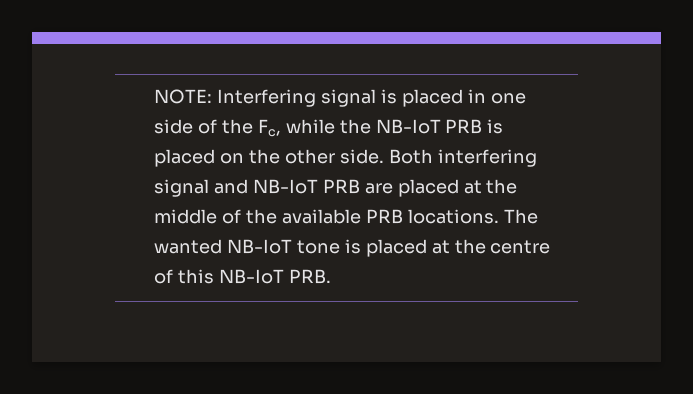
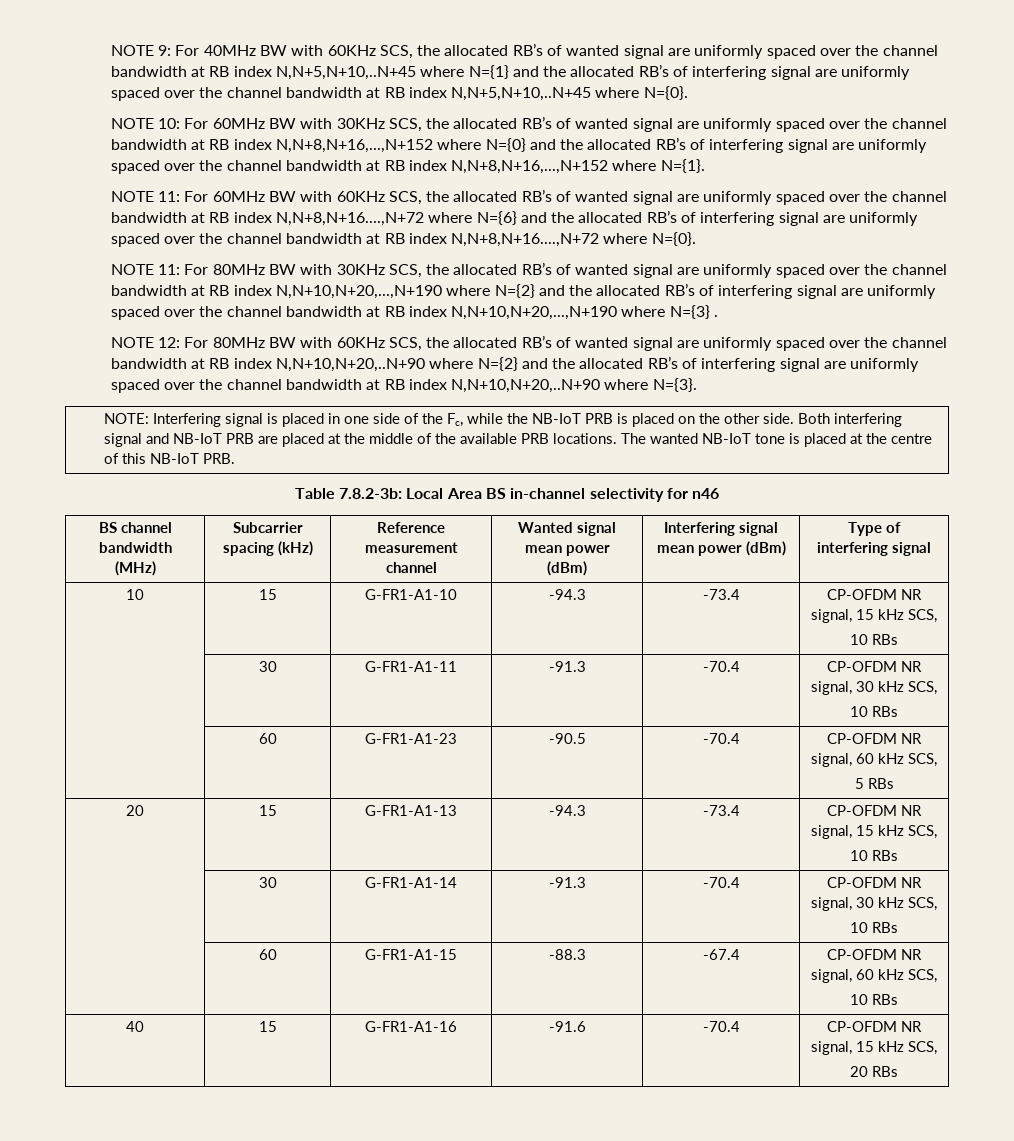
(154, 96) none -> [110,43,938,59] [110,64,911,80] [110,86,688,101] [110,116,947,132] [110,137,928,153] [110,159,705,174] [110,189,947,205] [110,210,919,226] [110,232,696,247] [110,262,947,278] [110,283,937,299] [110,305,719,320] [110,335,947,351] [110,356,920,372] [110,378,697,393] NOTE 9: For 40MHz BW with 60KHz SCS, the allocated RB’s of wanted signal are uniformly spaced over the channel bandwidth at RB index N,N+5,N+10,..N+45 where N={1} and the allocated RB’s of interfering signal are uniformly spaced over the channel bandwidth at RB index N,N+5,N+10,..N+45 where N={0}. // NOTE 10: For 60MHz BW with 30KHz SCS, the allocated RB’s of wanted signal are uniformly spaced over the channel bandwidth at RB index N,N+8,N+16,...,N+152 where N={0} and the allocated RB’s of interfering signal are uniformly spaced over the channel bandwidth at RB index N,N+8,N+16,...,N+152 where N={1}. // NOTE 11: For 60MHz BW with 60KHz SCS, the allocated RB’s of wanted signal are uniformly spaced over the channel bandwidth at RB index N,N+8,N+16....,N+72 where N={6} and the allocated RB’s of interfering signal are uniformly spaced over the channel bandwidth at RB index N,N+8,N+16....,N+72 where N={0}. // NOTE 11: For 80MHz BW with 30KHz SCS, the allocated RB’s of wanted signal are uniformly spaced over the channel bandwidth at RB index N,N+10,N+20,...,N+190 where N={2} and the allocated RB’s of interfering signal are uniformly spaced over the channel bandwidth at RB index N,N+10,N+20,...,N+190 where N={3} . // NOTE 12: For 80MHz BW with 60KHz SCS, the allocated RB’s of wanted signal are uniformly spaced over the channel bandwidth at RB index N,N+10,N+20,..N+90 where N={2} and the allocated RB’s of interfering signal are uniformly spaced over the channel bandwidth at RB index N,N+10,N+20,..N+90 where N={3}. //
(331, 276) none -> [294,488,720,502] [98,522,172,533] [98,542,172,553] [114,561,156,576] [232,522,303,533] [222,541,313,556] [377,522,445,533] [364,542,458,553] [385,562,437,573] [518,522,616,536] [524,545,610,556] [547,561,587,576] [664,522,778,536] [656,541,786,556] [848,522,901,536] [817,542,931,556] [126,589,144,600] [258,589,277,600] [365,589,457,600] [548,589,586,600] [702,589,740,600] [827,589,922,600] [811,609,937,623] [850,634,898,645] [258,661,277,672] [365,661,457,672] [548,661,586,672] [702,661,740,672] [827,661,922,672] [811,681,937,695] [850,706,898,717] [258,733,277,744] [365,733,457,744] [548,733,586,744] [702,733,740,744] [827,733,922,744] [811,753,937,767] [854,778,894,789] [126,805,144,816] [258,805,277,816] [365,805,457,816] [548,805,586,816] [702,805,740,816] [827,805,922,816] [811,825,937,839] [850,850,898,861] [258,877,277,888] [365,877,457,888] [548,877,586,888] [702,877,740,888] [827,877,922,888] [811,897,937,911] [850,922,898,933] [258,949,277,960] [365,949,457,960] [548,949,586,960] [702,949,740,960] [827,949,922,960] [811,969,937,983] [850,994,898,1005] [126,1021,144,1032] [258,1021,277,1032] [365,1021,457,1032] [548,1021,586,1032] [702,1021,740,1032] [827,1021,922,1032] [811,1041,937,1055] [850,1066,898,1077] // Table 7.8.2-3b: Local Area BS in-channel selectivity for n46 // BS channel bandwidth (MHz) | Subcarrier spacing (kHz) | Reference measurement channel | Wanted signal mean power (dBm) | Interfering signal mean power (dBm) | Type of interfering signal // 10 | 15 | G-FR1-A1-10 | -94.3 | -73.4 | CP-OFDM NR signal, 15 kHz SCS, // 10 RBs // | 30 | G-FR1-A1-11 | -91.3 | -70.4 | CP-OFDM NR signal, 30 kHz SCS, // 10 RBs // | 60 | G-FR1-A1-23 | -90.5 | -70.4 | CP-OFDM NR signal, 60 kHz SCS, // 5 RBs // 20 | 15 | G-FR1-A1-13 | -94.3 | -73.4 | CP-OFDM NR signal, 15 kHz SCS, // 10 RBs // | 30 | G-FR1-A1-14 | -91.3 | -70.4 | CP-OFDM NR signal, 30 kHz SCS, // 10 RBs // | 60 | G-FR1-A1-15 | -88.3 | -67.4 | CP-OFDM NR signal, 60 kHz SCS, // 10 RBs // 40 | 15 | G-FR1-A1-16 | -91.6 | -70.4 | CP-OFDM NR signal, 15 kHz SCS, // 20 RBs

